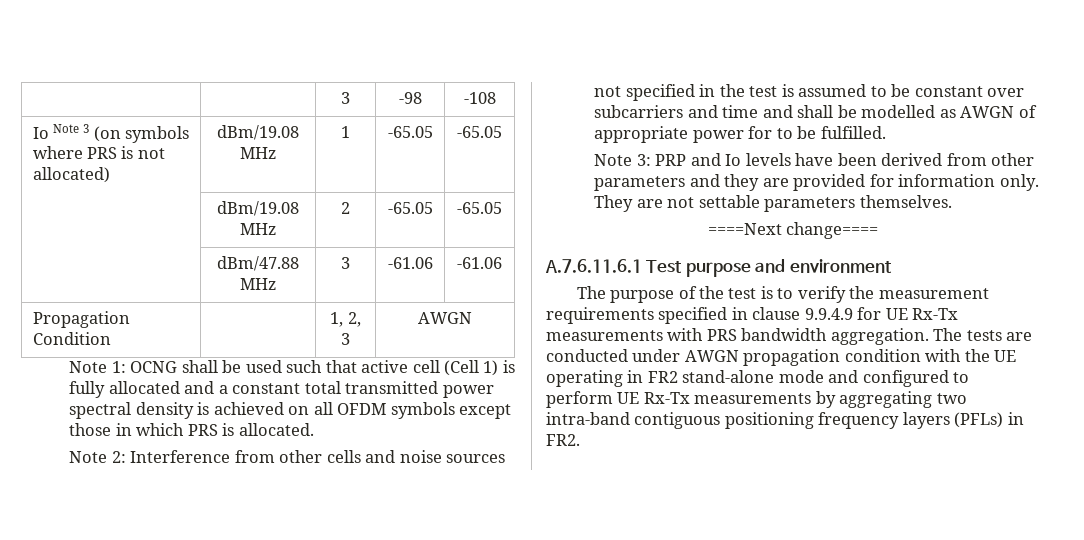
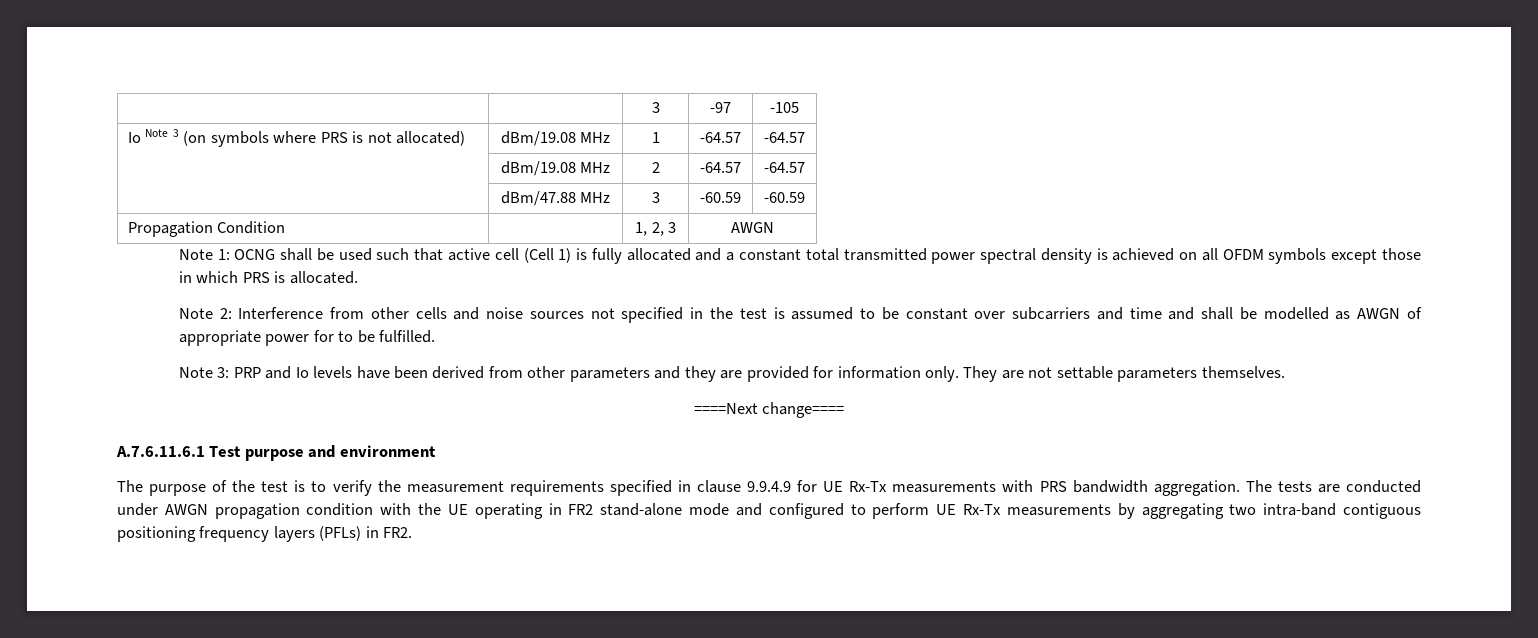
[341,92,350,104] [398,92,422,104] [463,92,496,104] | | 3 | -98 | -108 -> [651,102,660,113] [710,102,731,113] [770,102,799,113] | | 3 | -97 | -105
[387,126,433,138] [457,126,502,138] -65.05 | -65.05 -> [700,132,741,143] [764,132,805,143] -64.57 | -64.57
[387,202,433,214] [457,202,502,214] -65.05 | -65.05 -> [700,162,741,173] [764,162,805,173] -64.57 | -64.57
[387,257,433,269] [457,257,502,269] -61.06 | -61.06 -> [700,192,741,203] [764,192,805,203] -60.59 | -60.59

